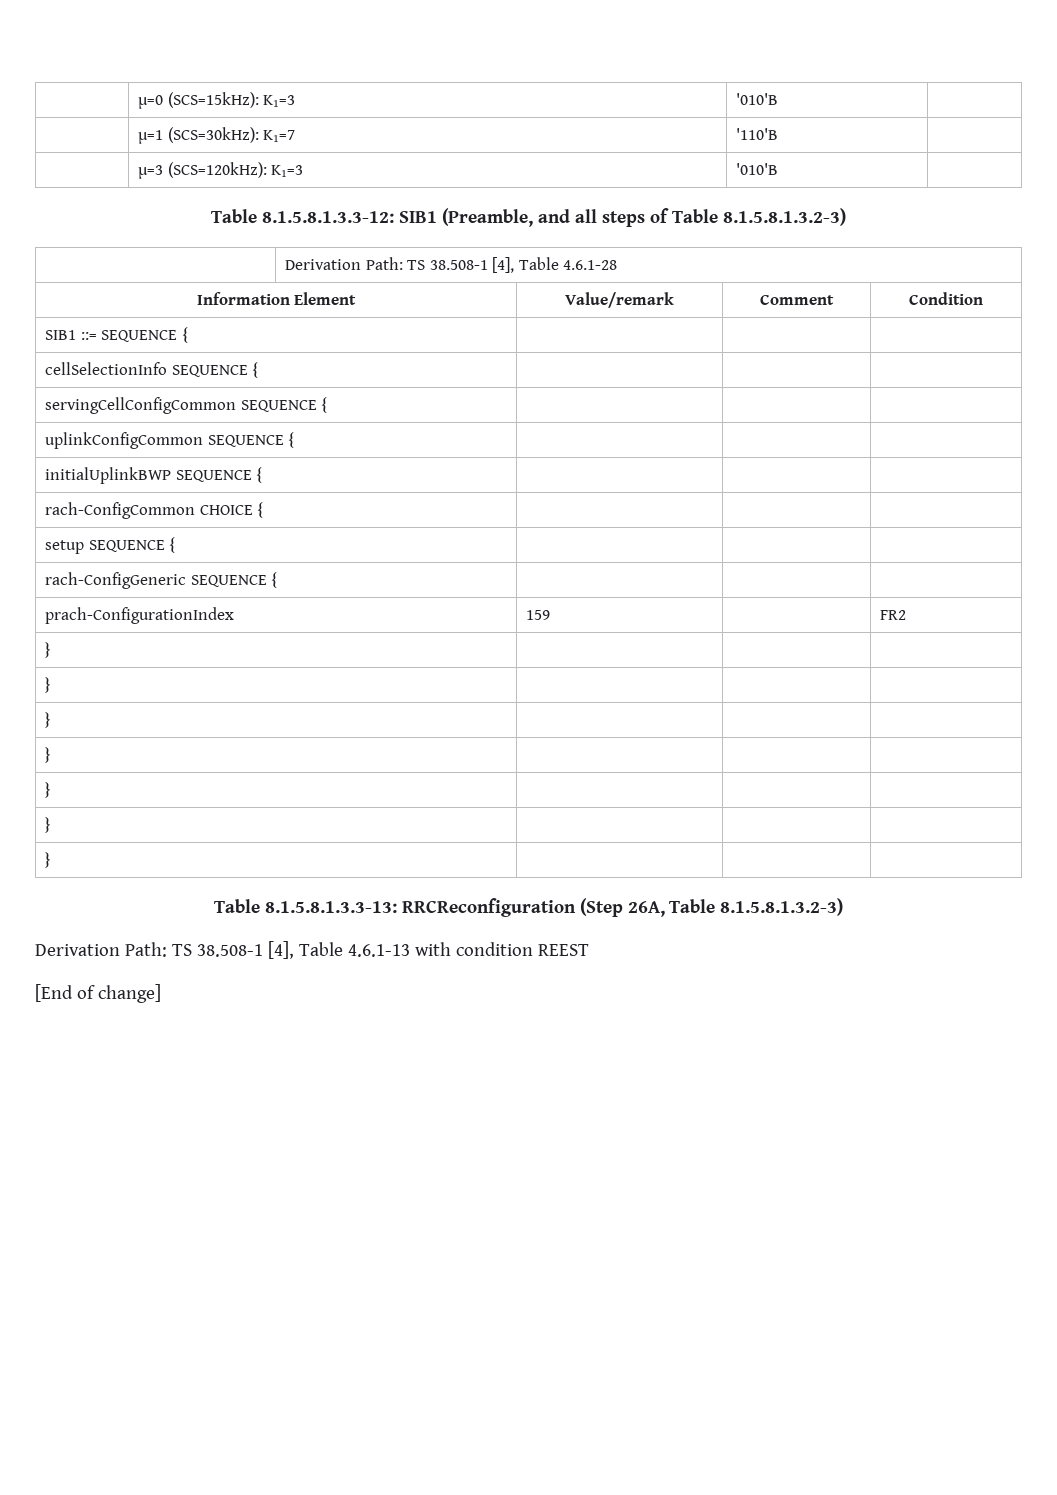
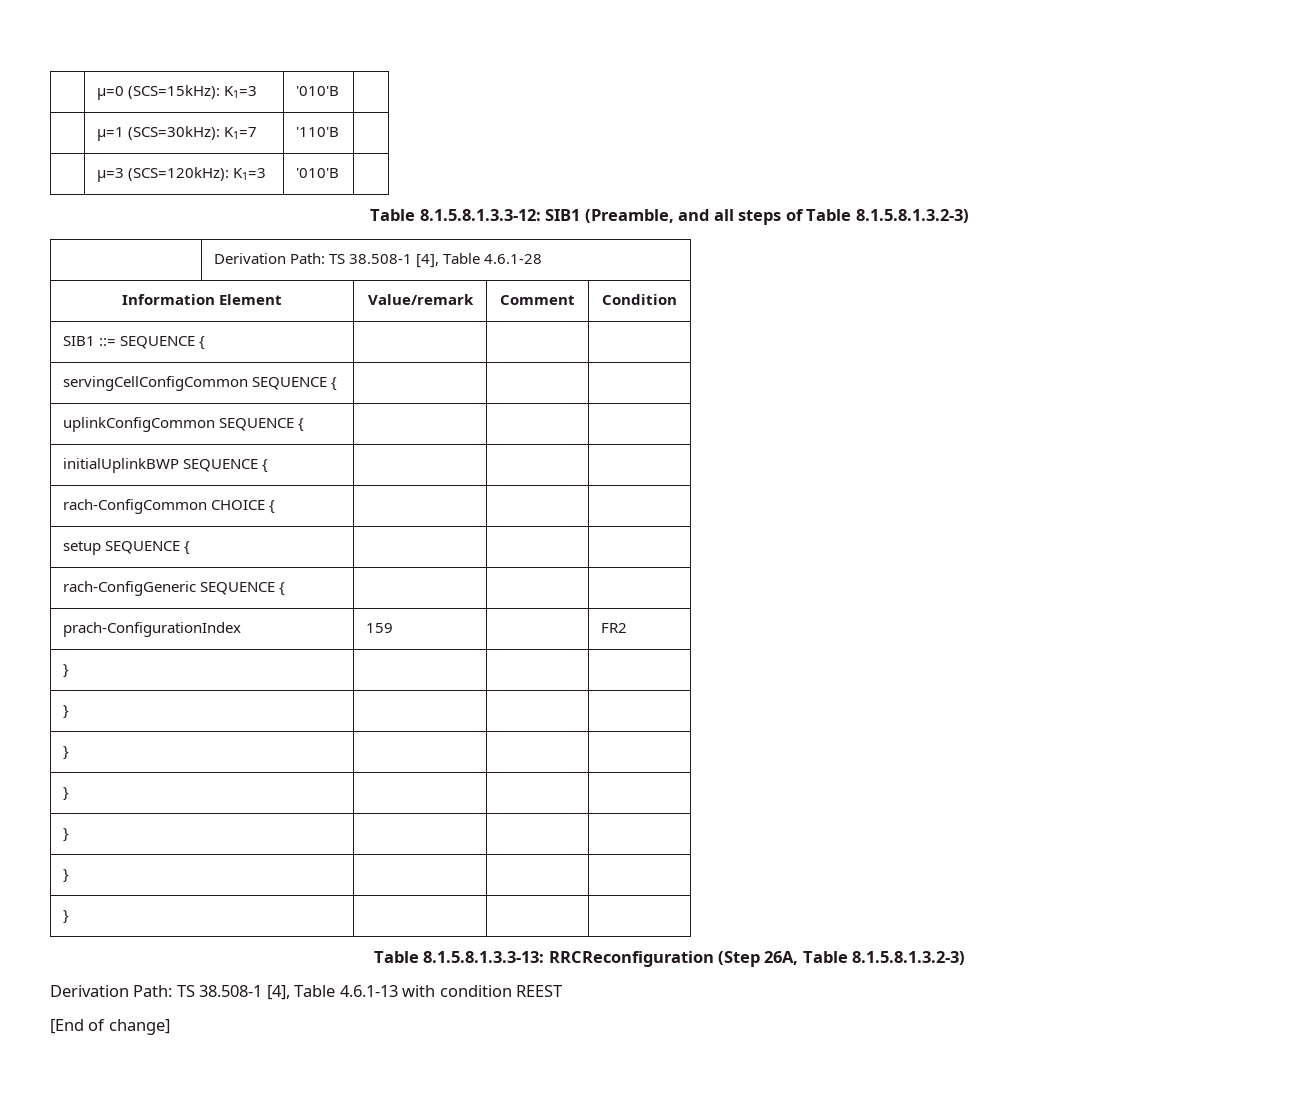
[45,362,259,378] // cellSelectionInfo SEQUENCE { | | | -> (206, 343) none

